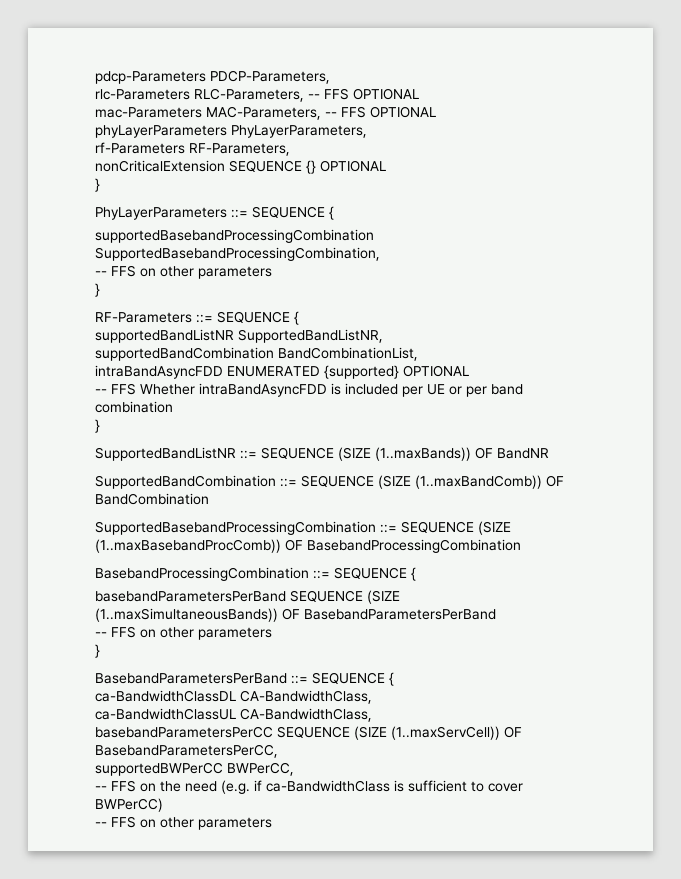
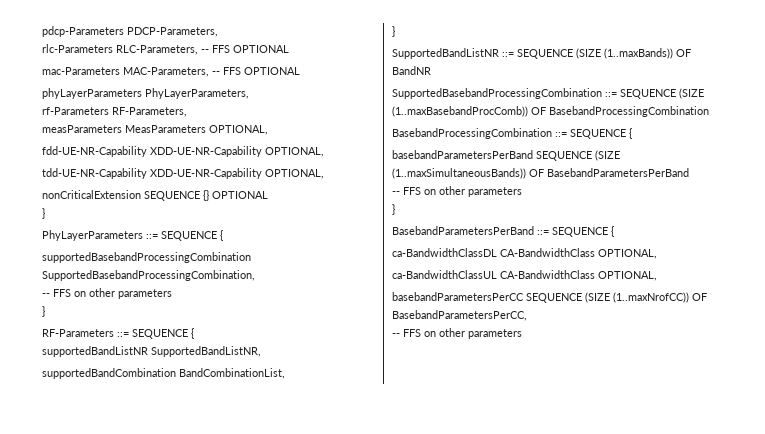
(290, 149) none -> [42,125,268,135] [42,146,324,157] [42,168,324,179] // measParameters MeasParameters OPTIONAL, // fdd-UE-NR-Capability XDD-UE-NR-Capability OPTIONAL, // tdd-UE-NR-Capability XDD-UE-NR-Capability OPTIONAL,
[95,365,469,379] [95,383,523,397] [95,401,173,413] // intraBandAsyncFDD ENUMERATED {supported} OPTIONAL // -- FFS Whether intraBandAsyncFDD is included per UE or per band combination -> (285, 373) none
[95,475,564,489] [95,493,209,505] // SupportedBandCombination ::= SEQUENCE (SIZE (1..maxBandComb)) OF BandCombination -> (431, 70) none
[240,690,372,704] CA-BandwidthClass, -> [500,248,657,259] CA-BandwidthClass OPTIONAL,
[240,708,372,722] CA-BandwidthClass, -> [500,270,657,281] CA-BandwidthClass OPTIONAL,
[391,726,500,740] (1..maxServCell)) -> [613,292,689,303] (1..maxNrofCC))
[95,762,294,776] [95,780,523,794] [95,798,163,812] // supportedBWPerCC BWPerCC, // -- FFS on the need (e.g. if ca-BandwidthClass is sufficient to cover BWPerCC) -> (527, 315) none

